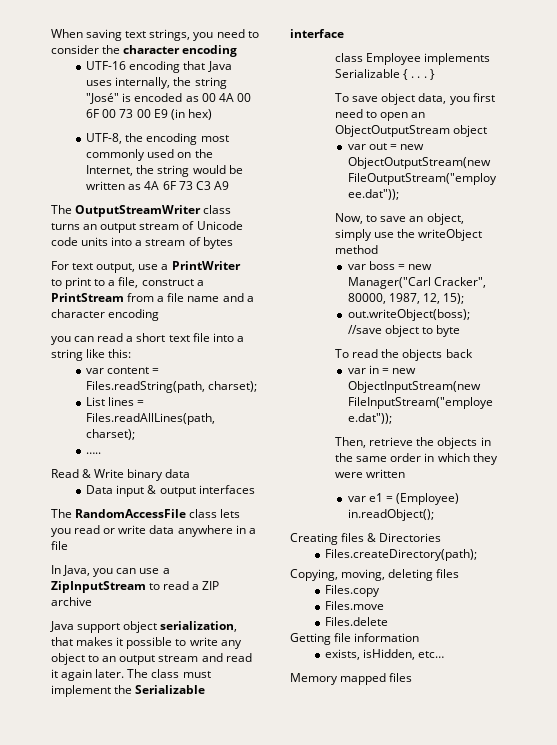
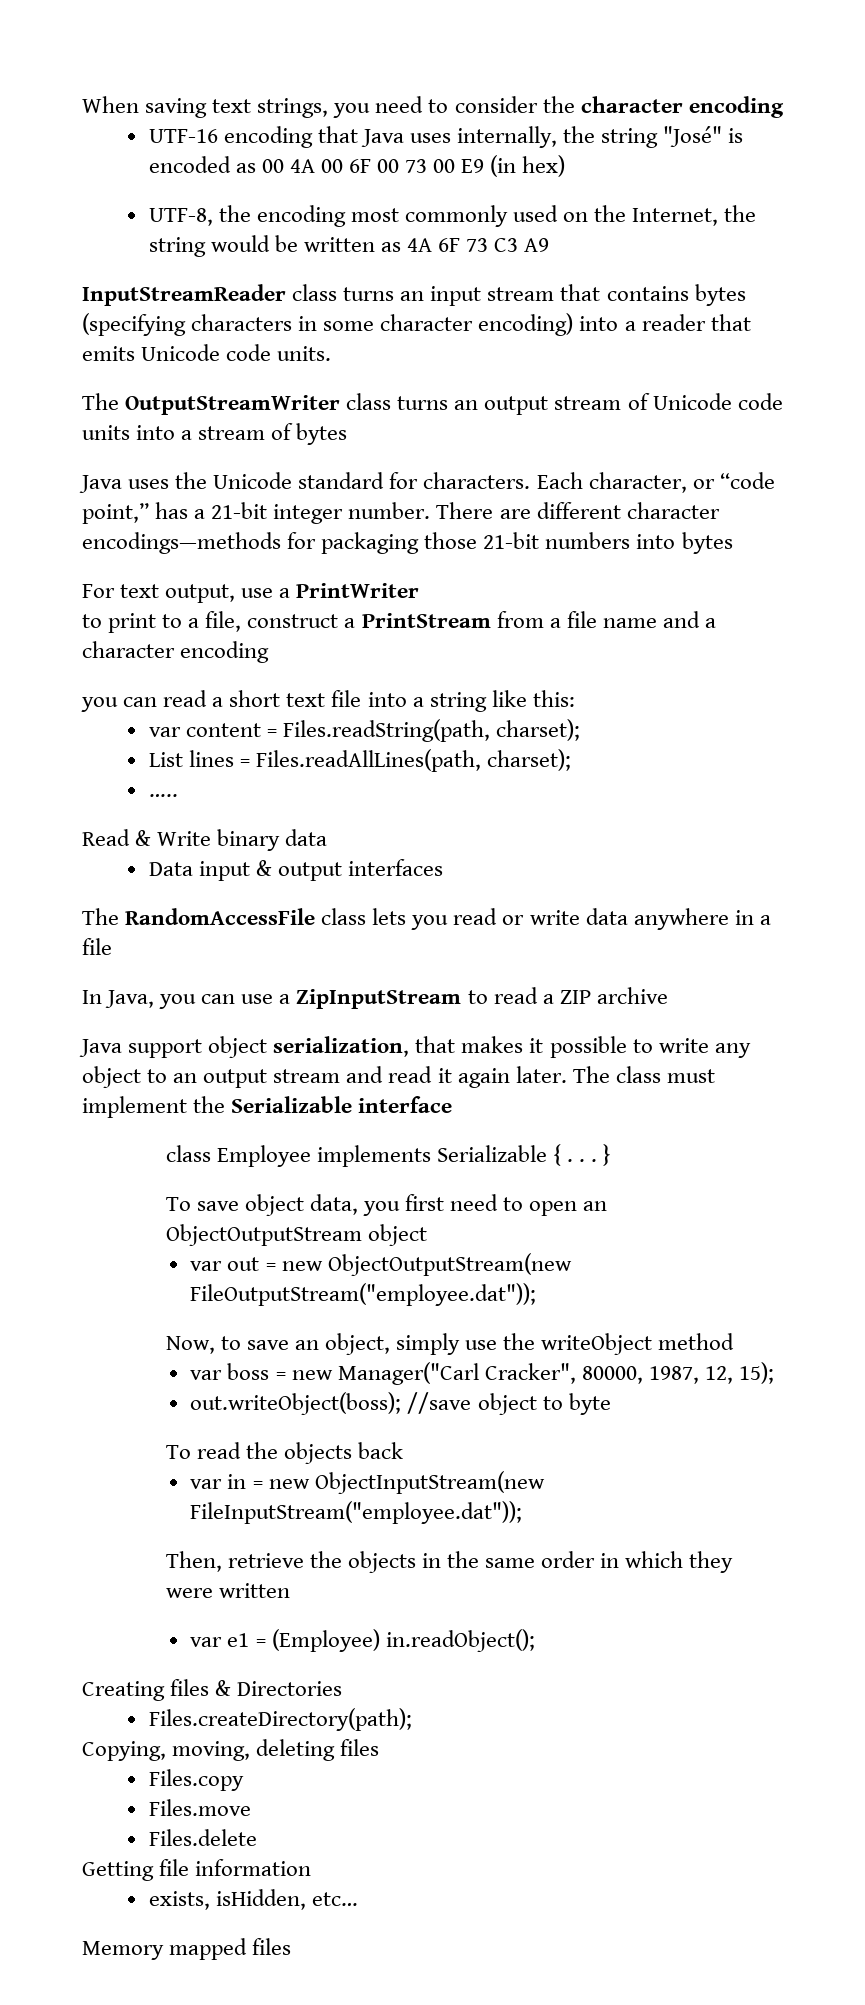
(229, 185) none -> [82,284,746,306] [82,313,751,336] [82,344,332,361] // InputStreamReader class turns an input stream that contains bytes (specifying characters in some character encoding) into a reader that emits Unicode code units.
(233, 243) none -> [79,472,775,493] [82,502,720,524] [82,532,733,554] // Java uses the Unicode standard for characters. Each character, or “code point,” has a 21-bit integer number. There are different character encodings—methods for packaging those 21-bit numbers into bytes

